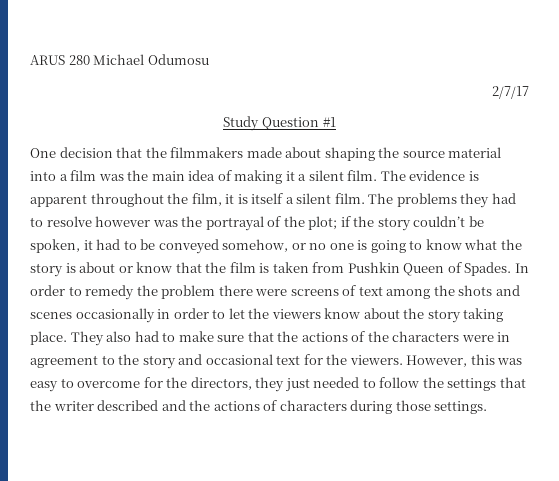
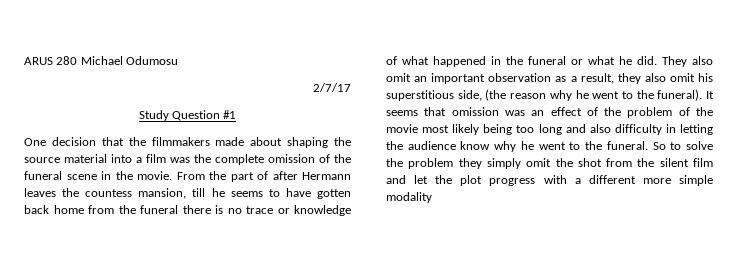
[151,170,479,184] [30,193,516,208] [30,216,484,231] [30,239,522,254] [30,262,529,277] [30,285,520,300] [30,308,504,323] [30,331,511,346] [30,354,523,369] [30,377,526,392] [30,400,488,414] main idea of making it a silent film. The evidence is apparent throughout the film, it is itself a silent film. The problems they had to resolve however was the portrayal of the plot; if the story couldn’t be spoken, it had to be conveyed somehow, or no one is going to know what the story is about or know that the film is taken from Pushkin Queen of Spades. In order to remedy the problem there were screens of text among the shots and scenes occasionally in order to let the viewers know about the story taking place. They also had to make sure that the actions of the characters were in agreement to the story and occasional text for the viewers. However, this was easy to overcome for the directors, they just needed to follow the settings that the writer described and the actions of characters during those settings. -> [215,154,351,165] [24,171,351,182] [24,188,351,199] [24,205,351,216] [386,56,713,67] [386,73,713,84] [386,89,714,101] [386,107,713,118] [386,124,713,135] [386,141,713,152] [386,158,713,169] [386,175,713,186] [386,192,432,203] complete omission of the funeral scene in the movie. From the part of after Hermann leaves the countess mansion, till he seems to have gotten back home from the funeral there is no trace or knowledge of what happened in the funeral or what he did. They also omit an important observation as a result, they also omit his superstitious side, (the reason why he went to the funeral). It seems that omission was an effect of the problem of the movie most likely being too long and also difficulty in letting the audience know why he went to the funeral. So to solve the problem they simply omit the shot from the silent film and let the plot progress with a different more simple modality

